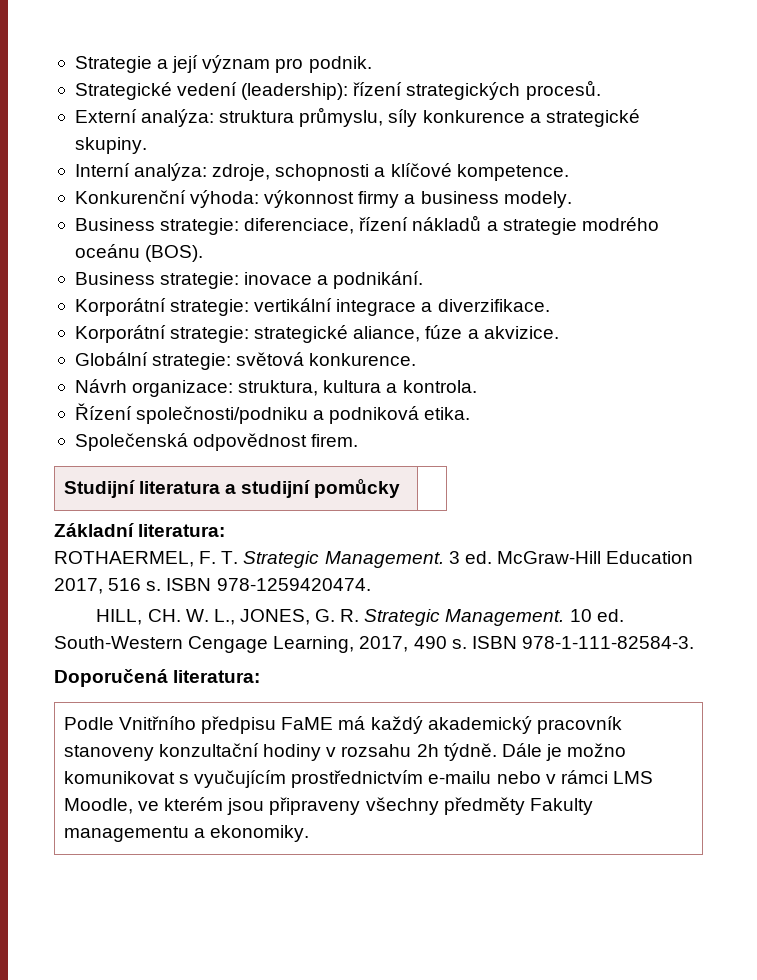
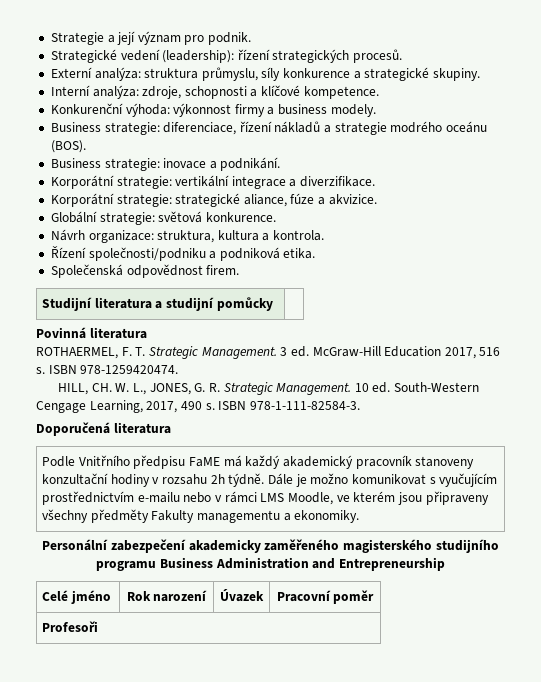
[54,523,226,537] Základní literatura: -> [36,327,147,339] Povinná literatura
[173,670,261,683] literatura: -> [113,422,171,434] literatura
(310, 833) none -> [42,539,499,553] [96,557,445,571] [42,590,111,604] [126,590,208,602] [220,589,264,602] [276,590,375,604] [42,621,99,632] // Personální zabezpečení akademicky zaměřeného magisterského studijního programu Business Administration and Entrepreneurship // Celé jméno | Rok narození | Úvazek | Pracovní poměr // Profesoři

